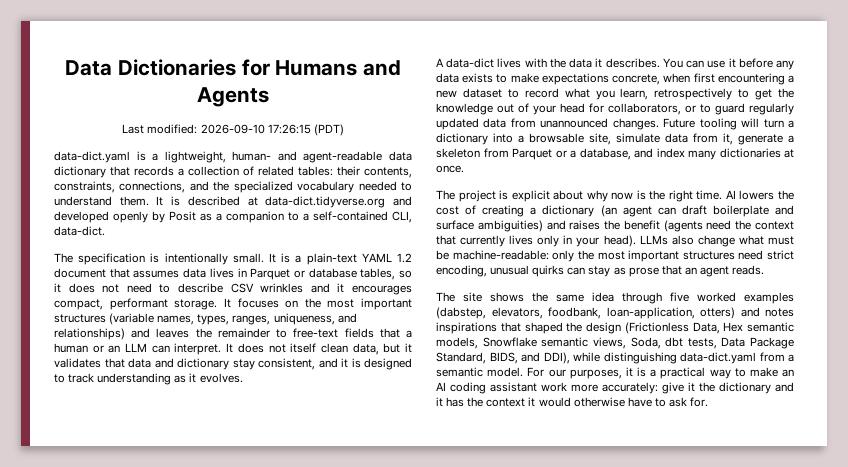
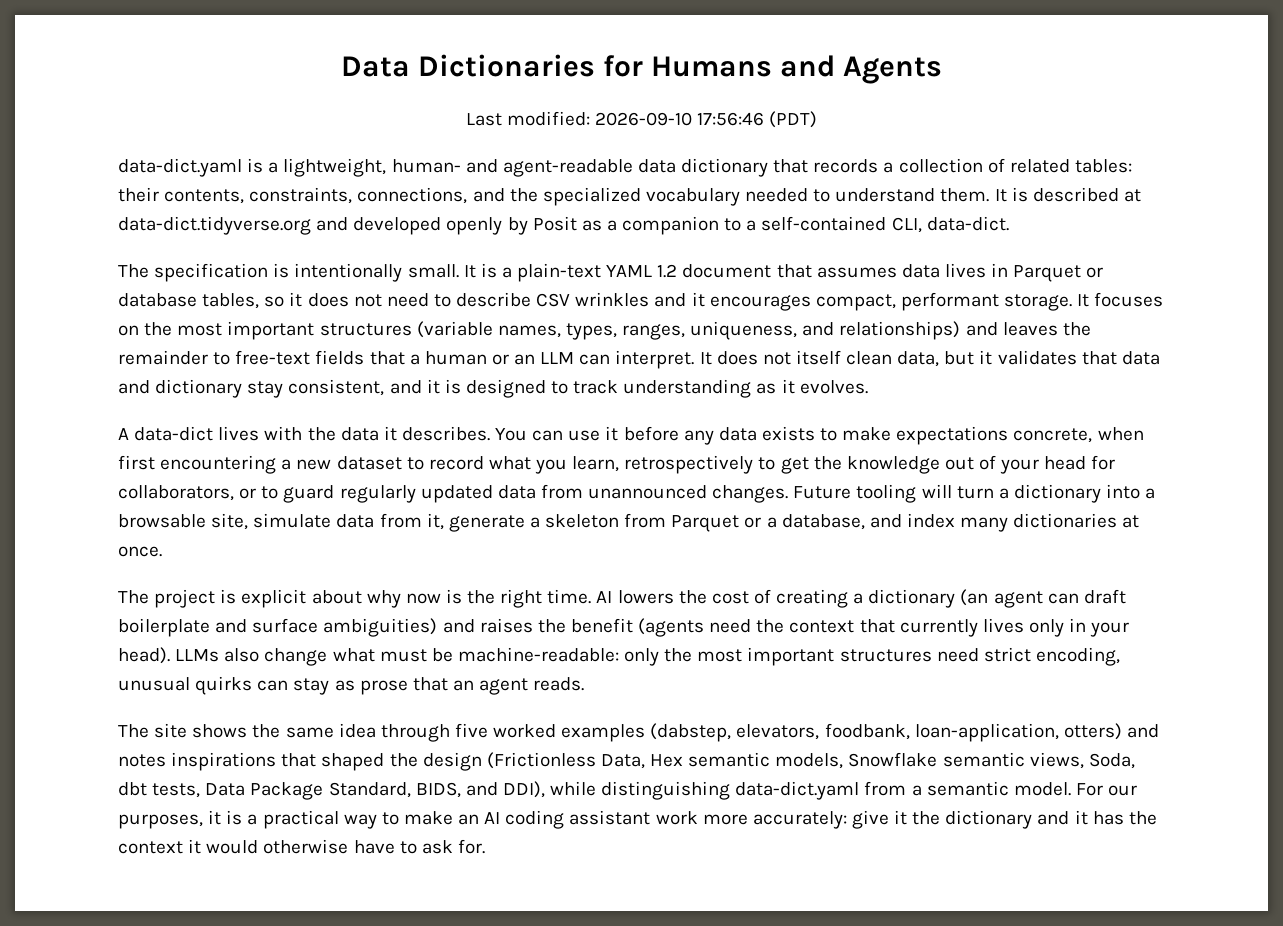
[267,124,311,134] 17:26:15 -> [697,112,765,126] 17:56:46

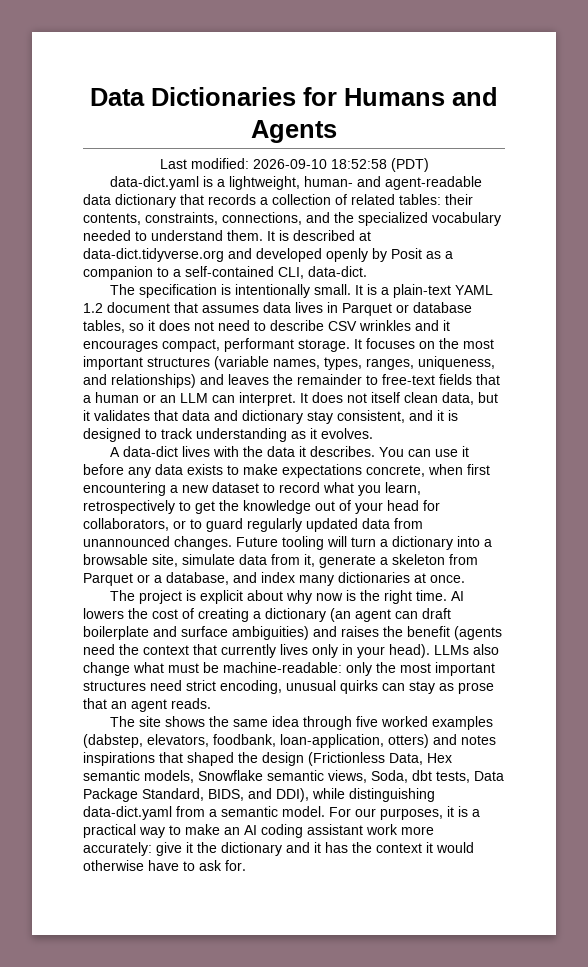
[697,112,765,126] 17:56:46 -> [330,159,387,169] 18:52:58

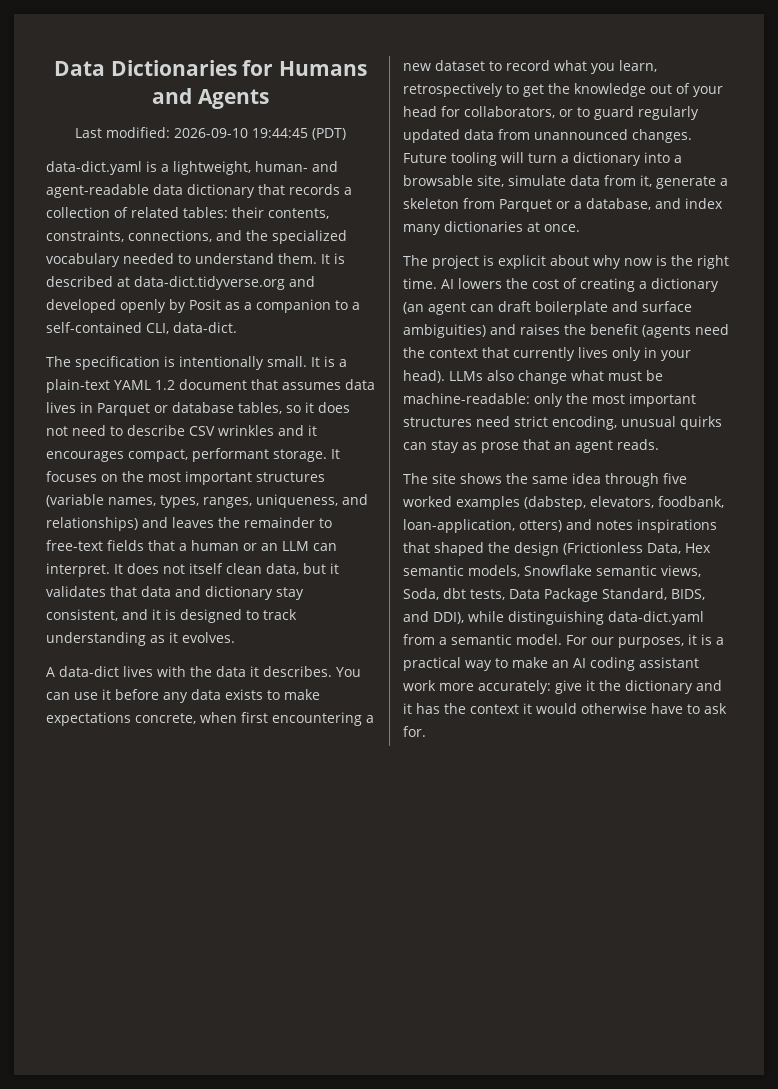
[330,159,387,169] 18:52:58 -> [252,128,308,138] 19:44:45

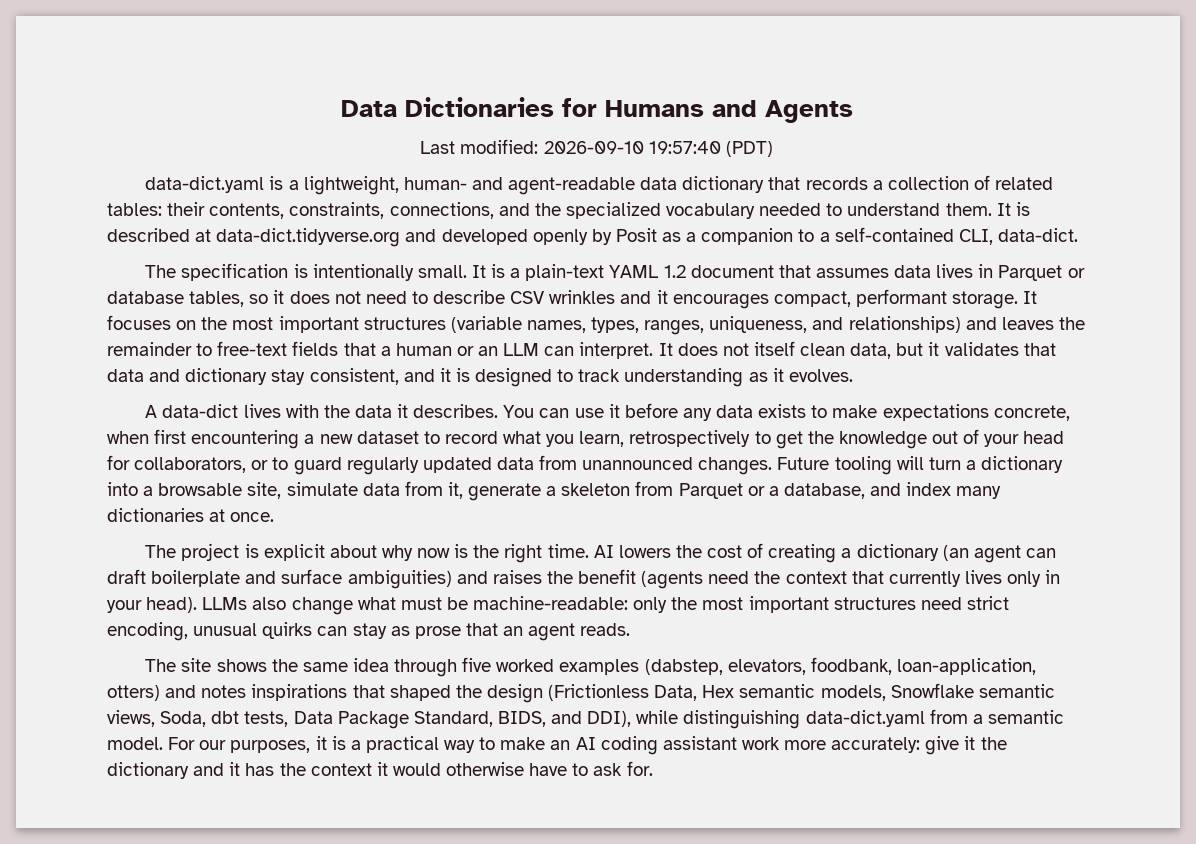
[252,128,308,138] 19:44:45 -> [648,141,721,154] 19:57:40

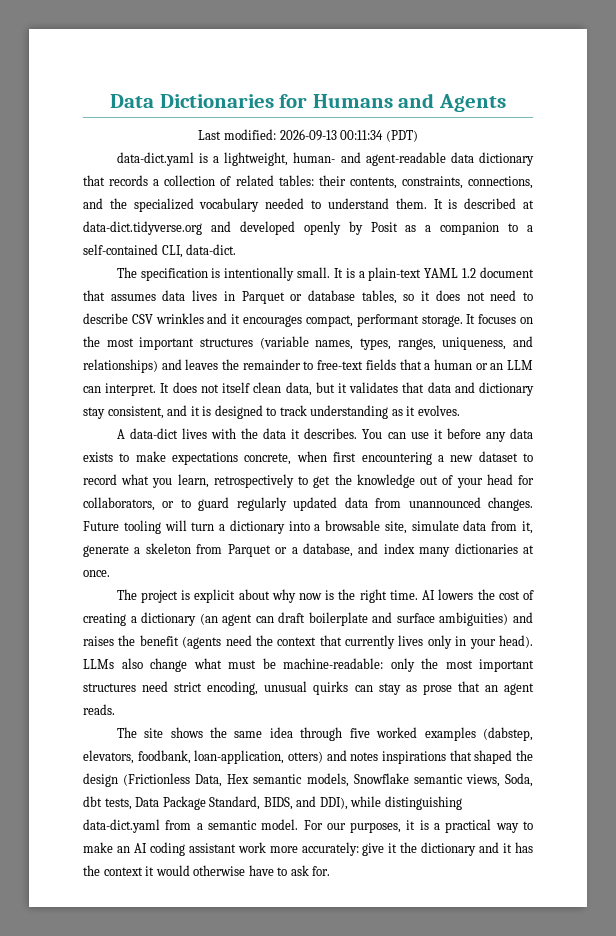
[543,141,721,154] 2026-09-10 19:57:40 -> [279,129,384,141] 2026-09-13 00:11:34

